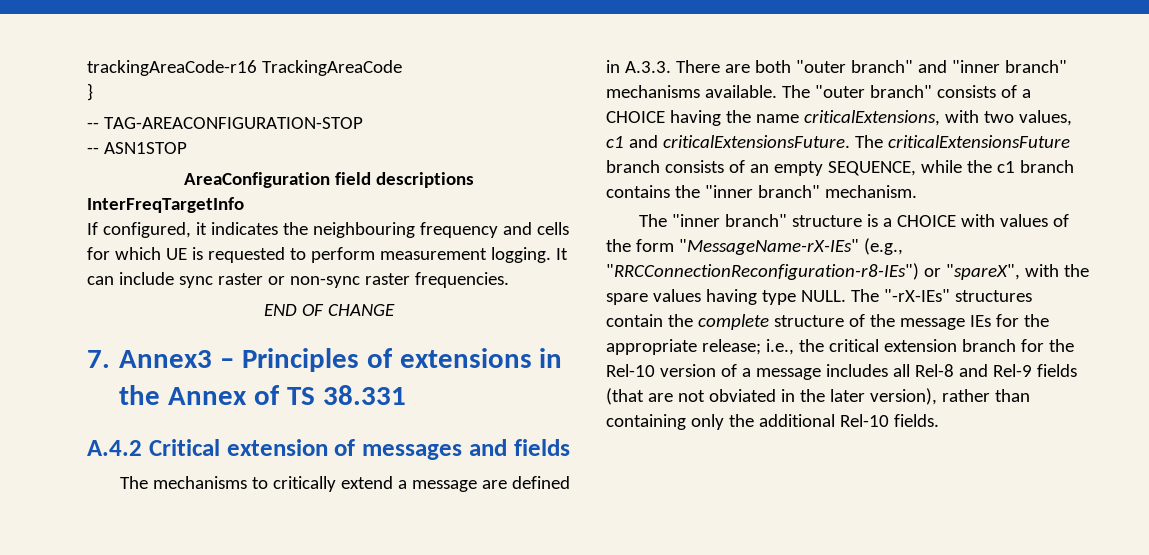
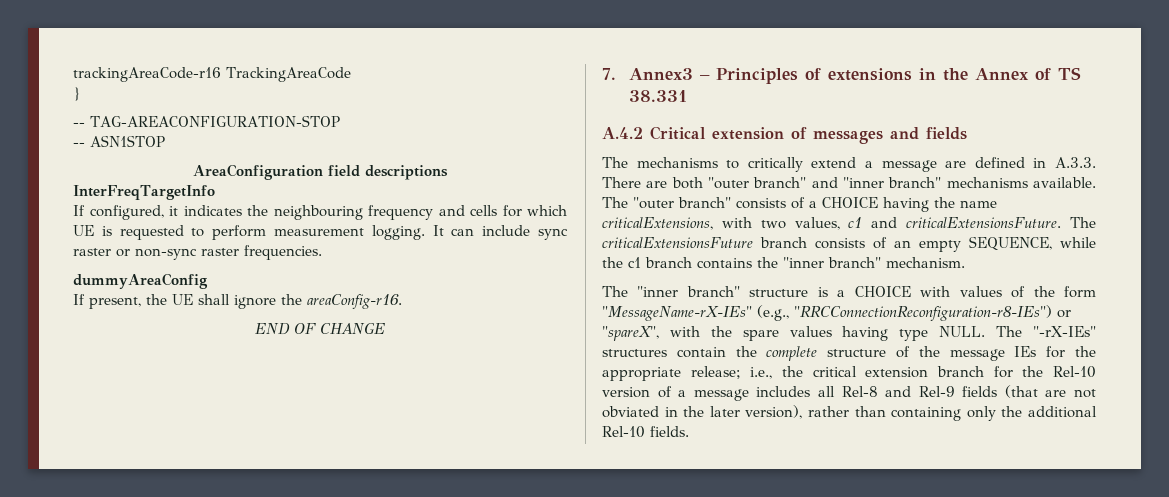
(509, 280) none -> [73,273,208,289] [73,294,402,309] // dummyAreaConfig // If present, the UE shall ignore the areaConfig-r16.

